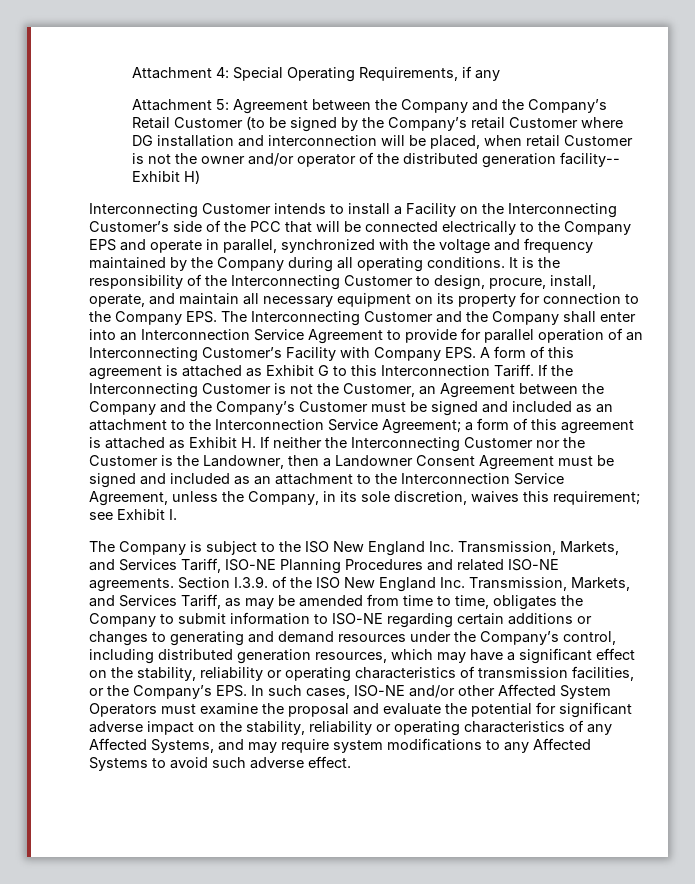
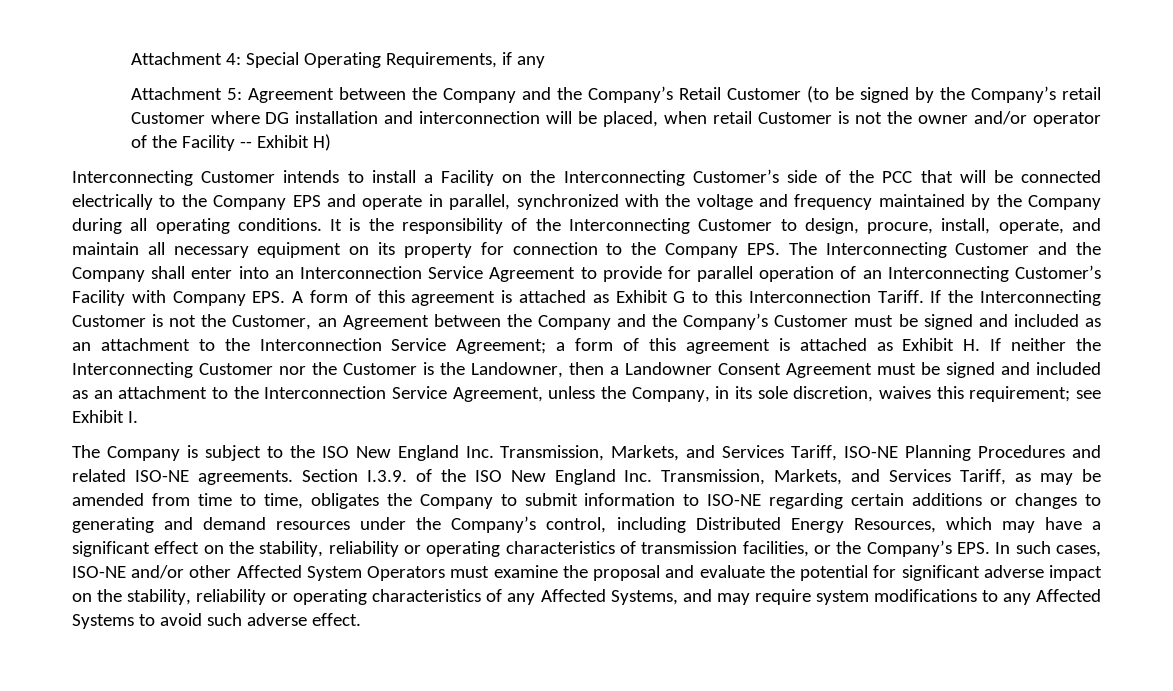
[402,152,620,168] distributed generation facility-- -> [181,135,252,151] Facility --
[158,649,387,664] distributed generation resources, -> [695,517,936,533] Distributed Energy Resources,

